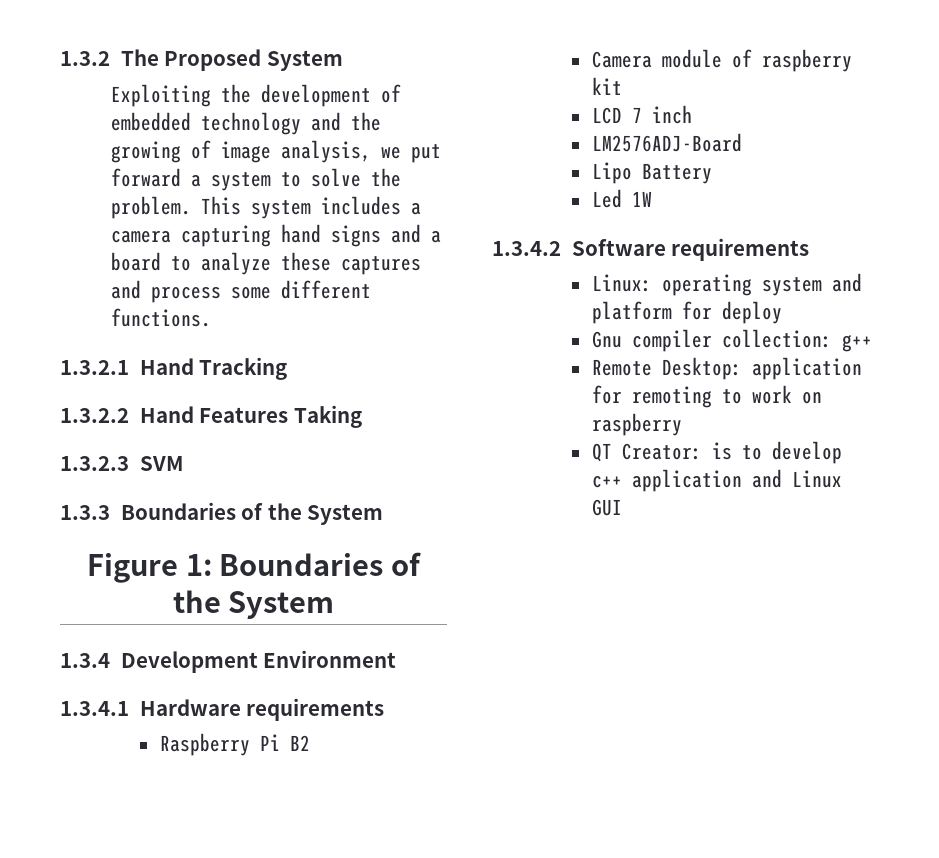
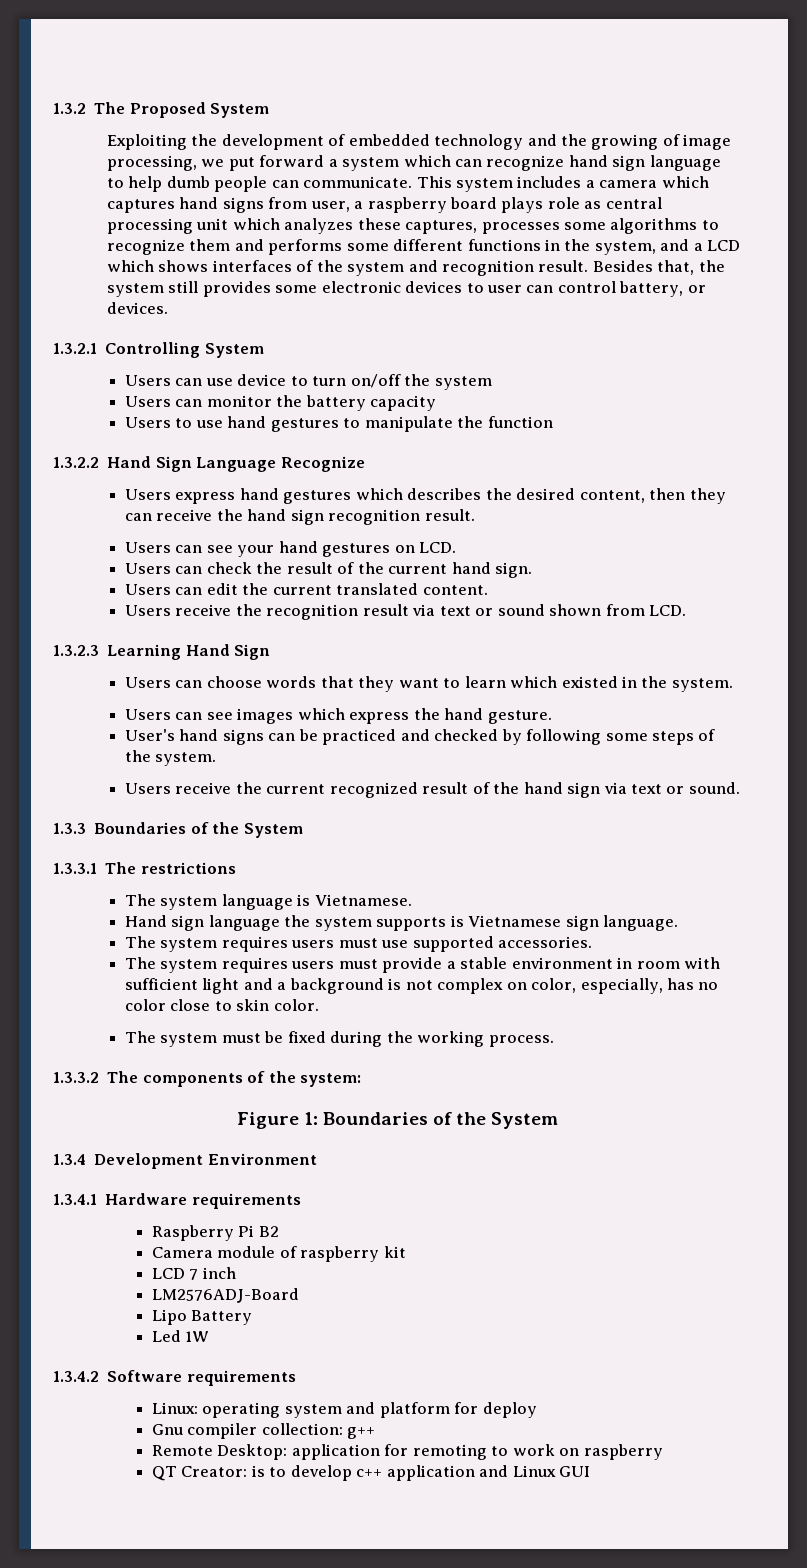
[280,140,371,163] analysis, -> [106,155,197,171] processing,
[280,168,401,187] [110,196,191,219] to solve the problem. -> [403,155,721,171] [106,176,413,192] which can recognize hand sign language to help dumb people can communicate.
[180,224,441,247] [110,252,421,275] [110,280,371,303] [110,308,211,327] [60,357,288,380] [60,405,362,428] [60,456,183,471] capturing hand signs and a board to analyze these captures and process some different functions. // 1.3.2.1 Hand Tracking // 1.3.2.2 Hand Features Taking // 1.3.2.3 SVM -> [661,176,709,188] [106,197,662,213] [106,218,719,234] [106,239,741,255] [106,260,725,276] [106,281,706,297] [106,302,168,314] [53,342,264,358] [124,374,492,390] [124,395,437,411] [124,416,553,432] [53,456,365,472] [124,488,726,504] [124,509,475,525] [124,541,457,557] [124,562,533,578] [124,583,488,595] [124,604,686,620] [53,644,271,660] [124,676,733,692] [124,708,552,724] [124,729,716,745] [124,750,217,766] [124,782,740,798] which captures hand signs from user, a raspberry board plays role as central processing unit which analyzes these captures, processes some algorithms to recognize them and performs some different functions in the system, and a LCD which shows interfaces of the system and recognition result. Besides that, the system still provides some electronic devices to user can control battery, or devices. // 1.3.2.1 Controlling System // Users can use device to turn on/off the system // Users can monitor the battery capacity // Users to use hand gestures to manipulate the function // 1.3.2.2 Hand Sign Language Recognize // Users express hand gestures which describes the desired content, then they can receive the hand sign recognition result. // Users can see your hand gestures on LCD. // Users can check the result of the current hand sign. // Users can edit the current translated content. // Users receive the recognition result via text or sound shown from LCD. // 1.3.2.3 Learning Hand Sign // Users can choose words that they want to learn which existed in the system. // Users can see images which express the hand gesture. // User's hand signs can be practiced and checked by following some steps of the system. // Users receive the current recognized result of the hand sign via text or sound.
(384, 514) none -> [53,862,236,874] [124,894,412,910] [124,915,679,931] [124,936,593,952] [124,957,720,973] [124,978,719,994] [124,999,319,1011] [124,1031,554,1047] [53,1071,362,1087] // 1.3.3.1 The restrictions // The system language is Vietnamese. // Hand sign language the system supports is Vietnamese sign language. // The system requires users must use supported accessories. // The system requires users must provide a stable environment in room with sufficient light and a background is not complex on color, especially, has no color close to skin color. // The system must be fixed during the working process. // 1.3.3.2 The components of the system:

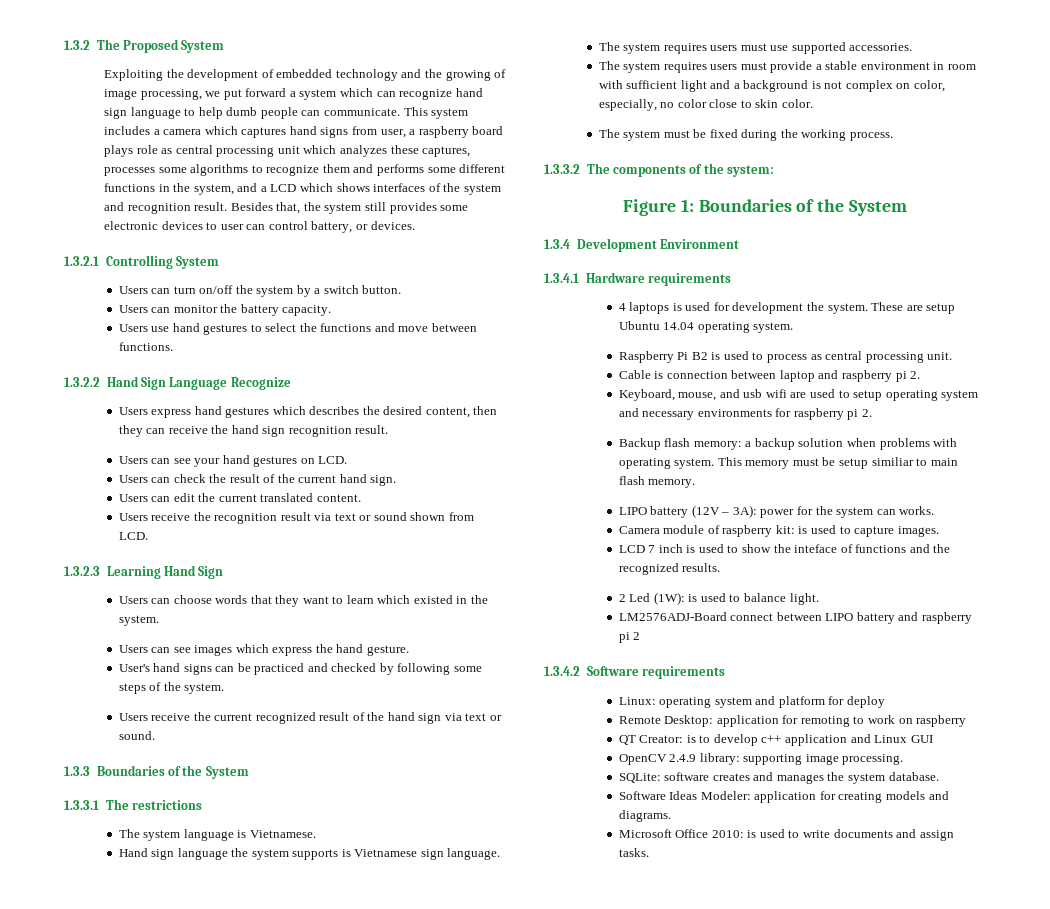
[205,374,308,386] use device to -> (171, 291) none
(492, 383) none -> [296,285,402,297] by a switch button.
[370,395,437,411] [124,417,193,428] capacity // Users to -> [282,305,332,316] [118,324,148,332] capacity. // Users
[364,416,553,432] manipulate the function -> [265,323,477,332] [118,342,173,351] select the functions and move between functions.
[666,978,694,990] has -> (657, 105) none
[151,1225,279,1241] [151,1246,406,1262] [151,1267,236,1280] [151,1288,299,1303] [151,1309,253,1325] [151,1330,210,1342] Raspberry Pi B2 // Camera module of raspberry kit // LCD 7 inch // LM2576ADJ-Board // Lipo Battery // Led 1W -> [618,302,956,314] [618,321,794,333] [618,351,953,363] [618,370,921,382] [618,389,979,401] [618,408,872,420] [618,438,958,450] [618,457,958,469] [618,476,696,488] [618,505,935,518] [618,525,939,537] [618,544,951,553] [618,563,721,575] [618,592,819,605] [618,612,972,624] [618,632,641,643] 4 laptops is used for development the system. These are setup Ubuntu 14.04 operating system. // Raspberry Pi B2 is used to process as central processing unit. // Cable is connection between laptop and raspberry pi 2. // Keyboard, mouse, and usb wifi are used to setup operating system and necessary environments for raspberry pi 2. // Backup flash memory: a backup solution when problems with operating system. This memory must be setup similiar to main flash memory. // LIPO battery (12V – 3A): power for the system can works. // Camera module of raspberry kit: is used to capture images. // LCD 7 inch is used to show the inteface of functions and the recognized results. // 2 Led (1W): is used to balance light. // LM2576ADJ-Board connect between LIPO battery and raspberry pi 2
[151,1423,376,1439] // Gnu compiler collection: g++ -> (885, 702) none
(590, 1471) none -> [618,753,904,765] [618,772,939,784] [618,791,949,803] [618,810,671,822] [618,829,954,841] [618,848,649,857] // OpenCV 2.4.9 library: supporting image processing. // SQLite: software creates and manages the system database. // Software Ideas Modeler: application for creating models and diagrams. // Microsoft Office 2010: is used to write documents and assign tasks.

